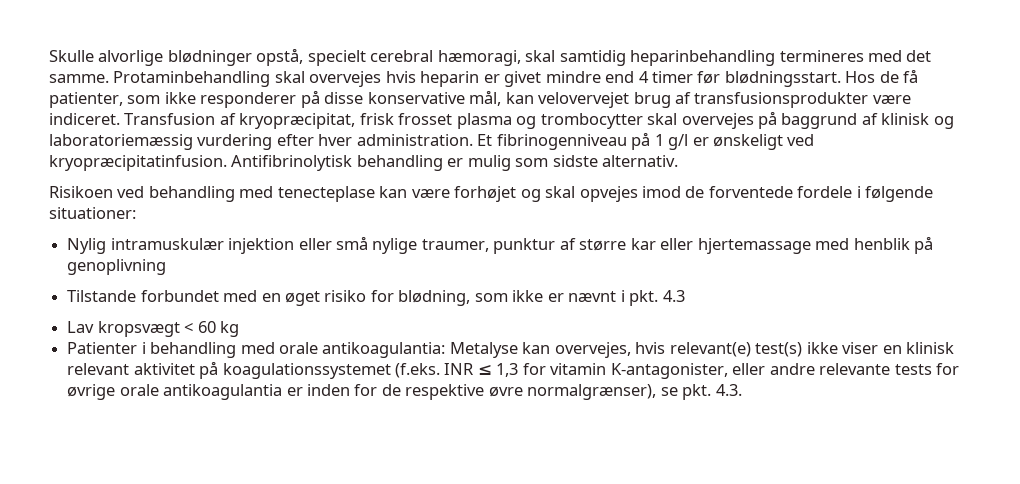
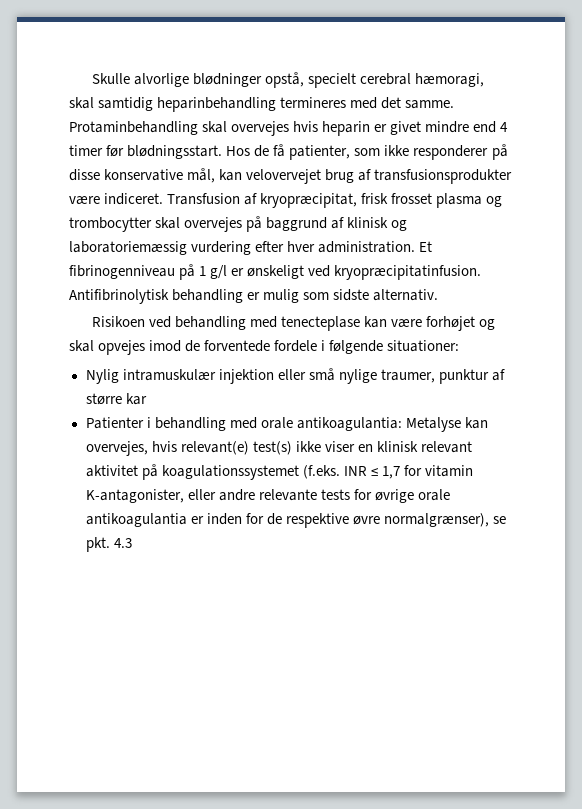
[660,236,933,254] [67,259,167,275] [67,290,685,306] [67,321,239,337] eller hjertemassage med henblik på genoplivning // Tilstande forbundet med en øget risiko for blødning, som ikke er nævnt i pkt. 4.3 // Lav kropsvægt < 60 kg -> (147, 399) none
[496,363,519,377] 1,3 -> [381,466,400,479] 1,7
[715,384,742,396] 4.3. -> [113,538,132,548] 4.3

